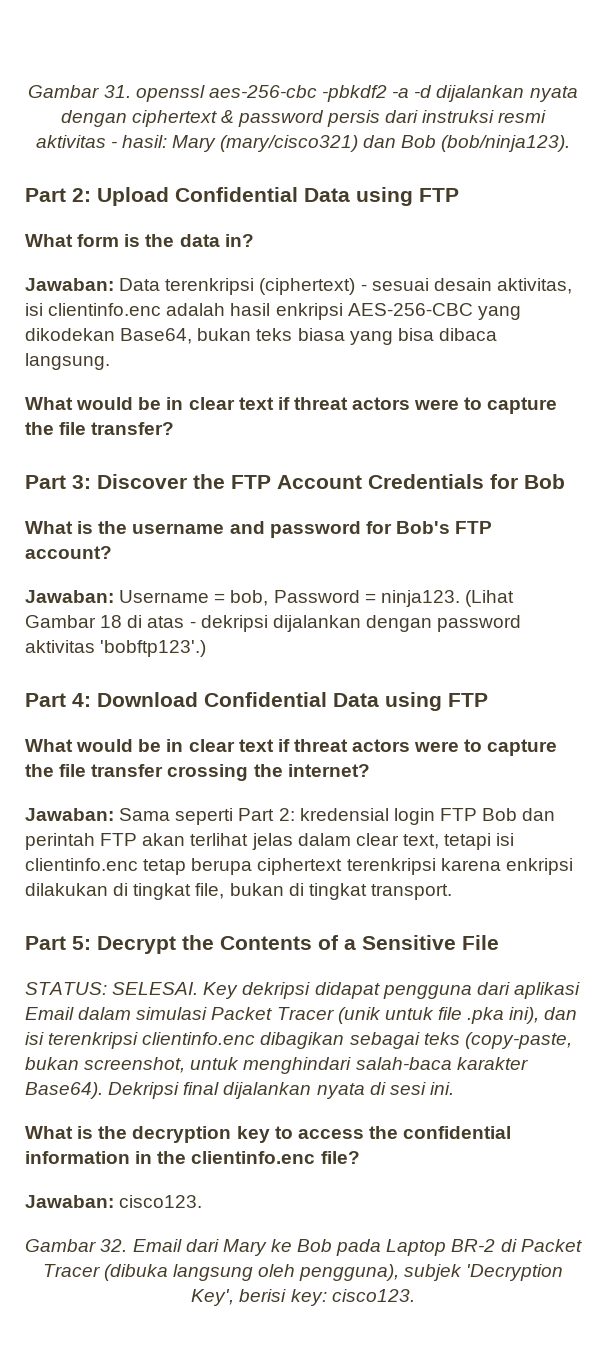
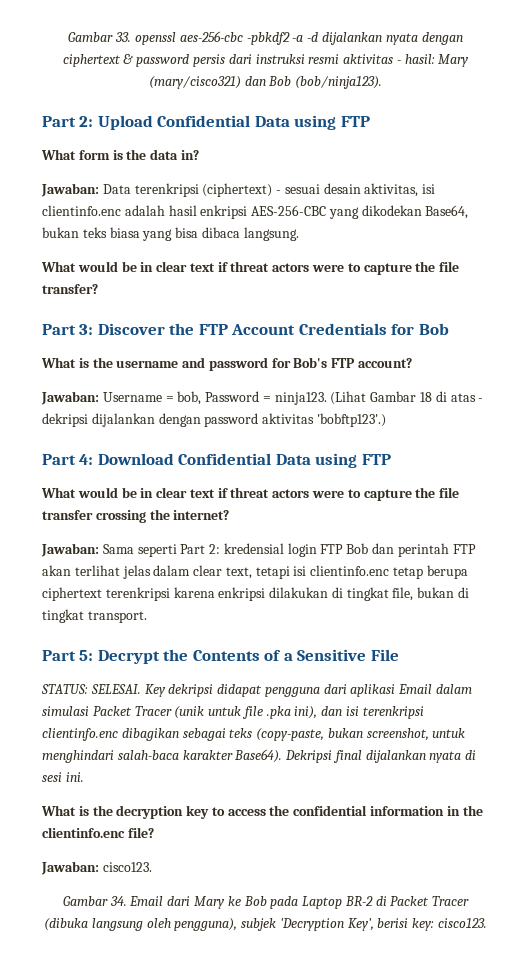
[28,85,131,98] Gambar 31. -> [68,32,132,42] Gambar 33.
[100,1239,128,1252] 32. -> [109,896,127,906] 34.

